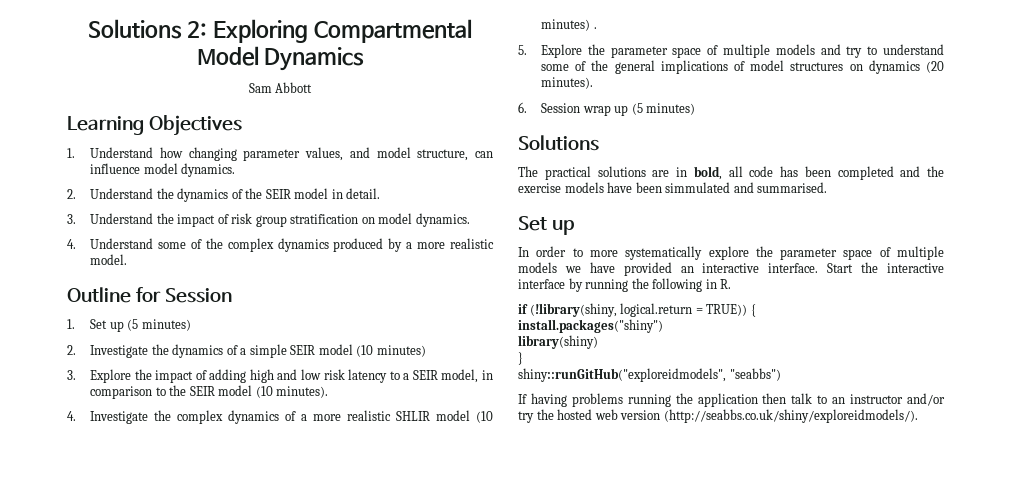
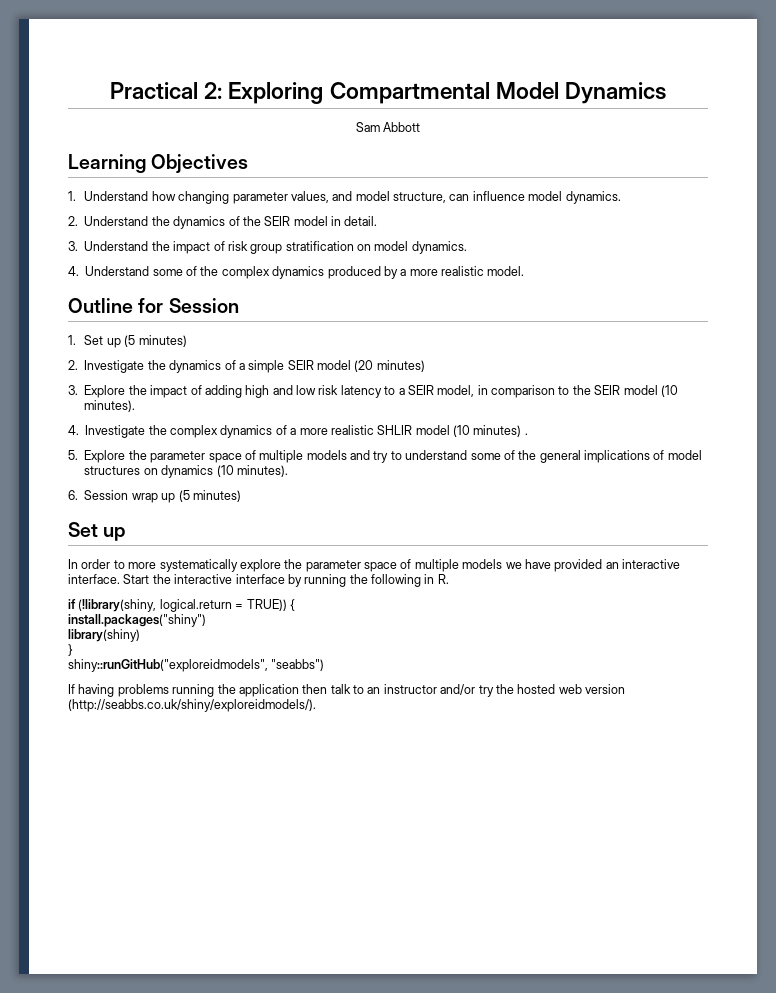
[88,19,183,39] Solutions -> [110,82,199,99] Practical
[356,345,374,357] (10 -> [354,360,374,372] (20
[926,61,944,73] (20 -> [216,465,234,477] (10
[518,135,599,151] [518,166,944,180] [518,182,828,193] // Solutions // The practical solutions are in bold, all code has been completed and the exercise models have been simmulated and summarised. -> (241, 496) none

